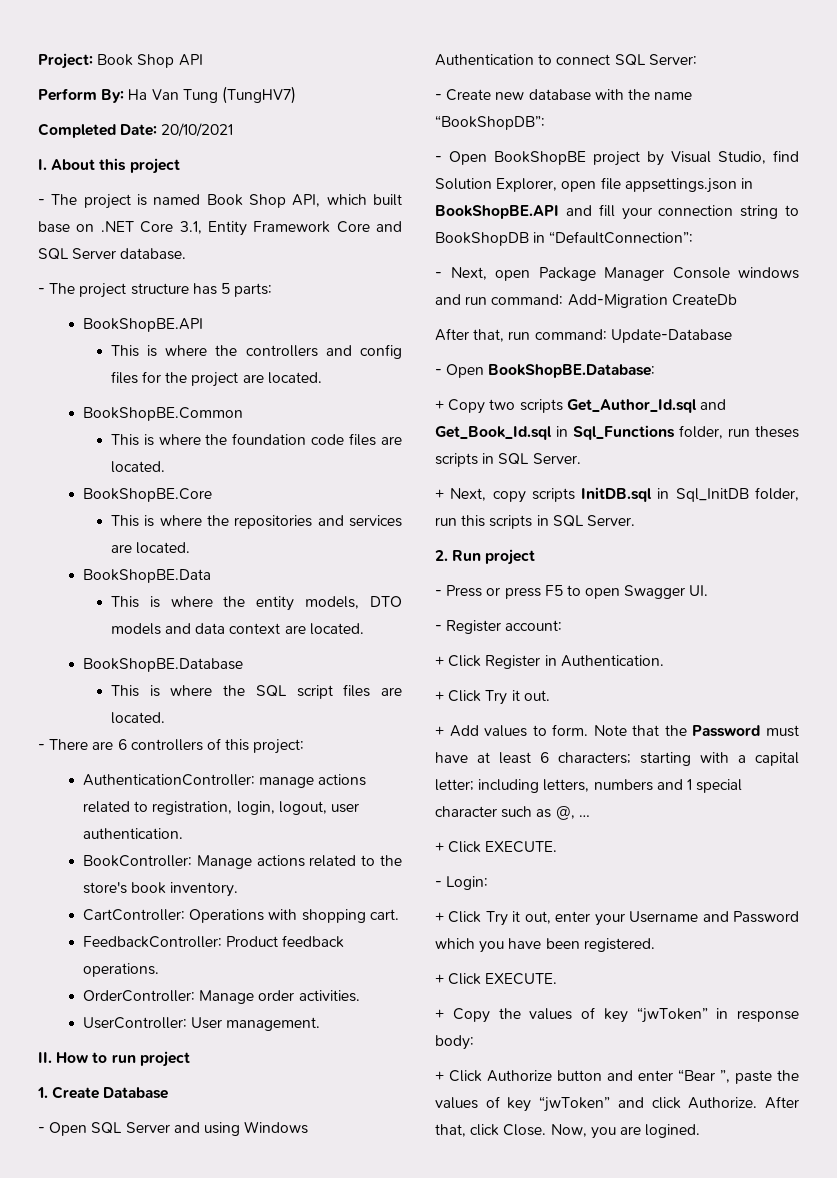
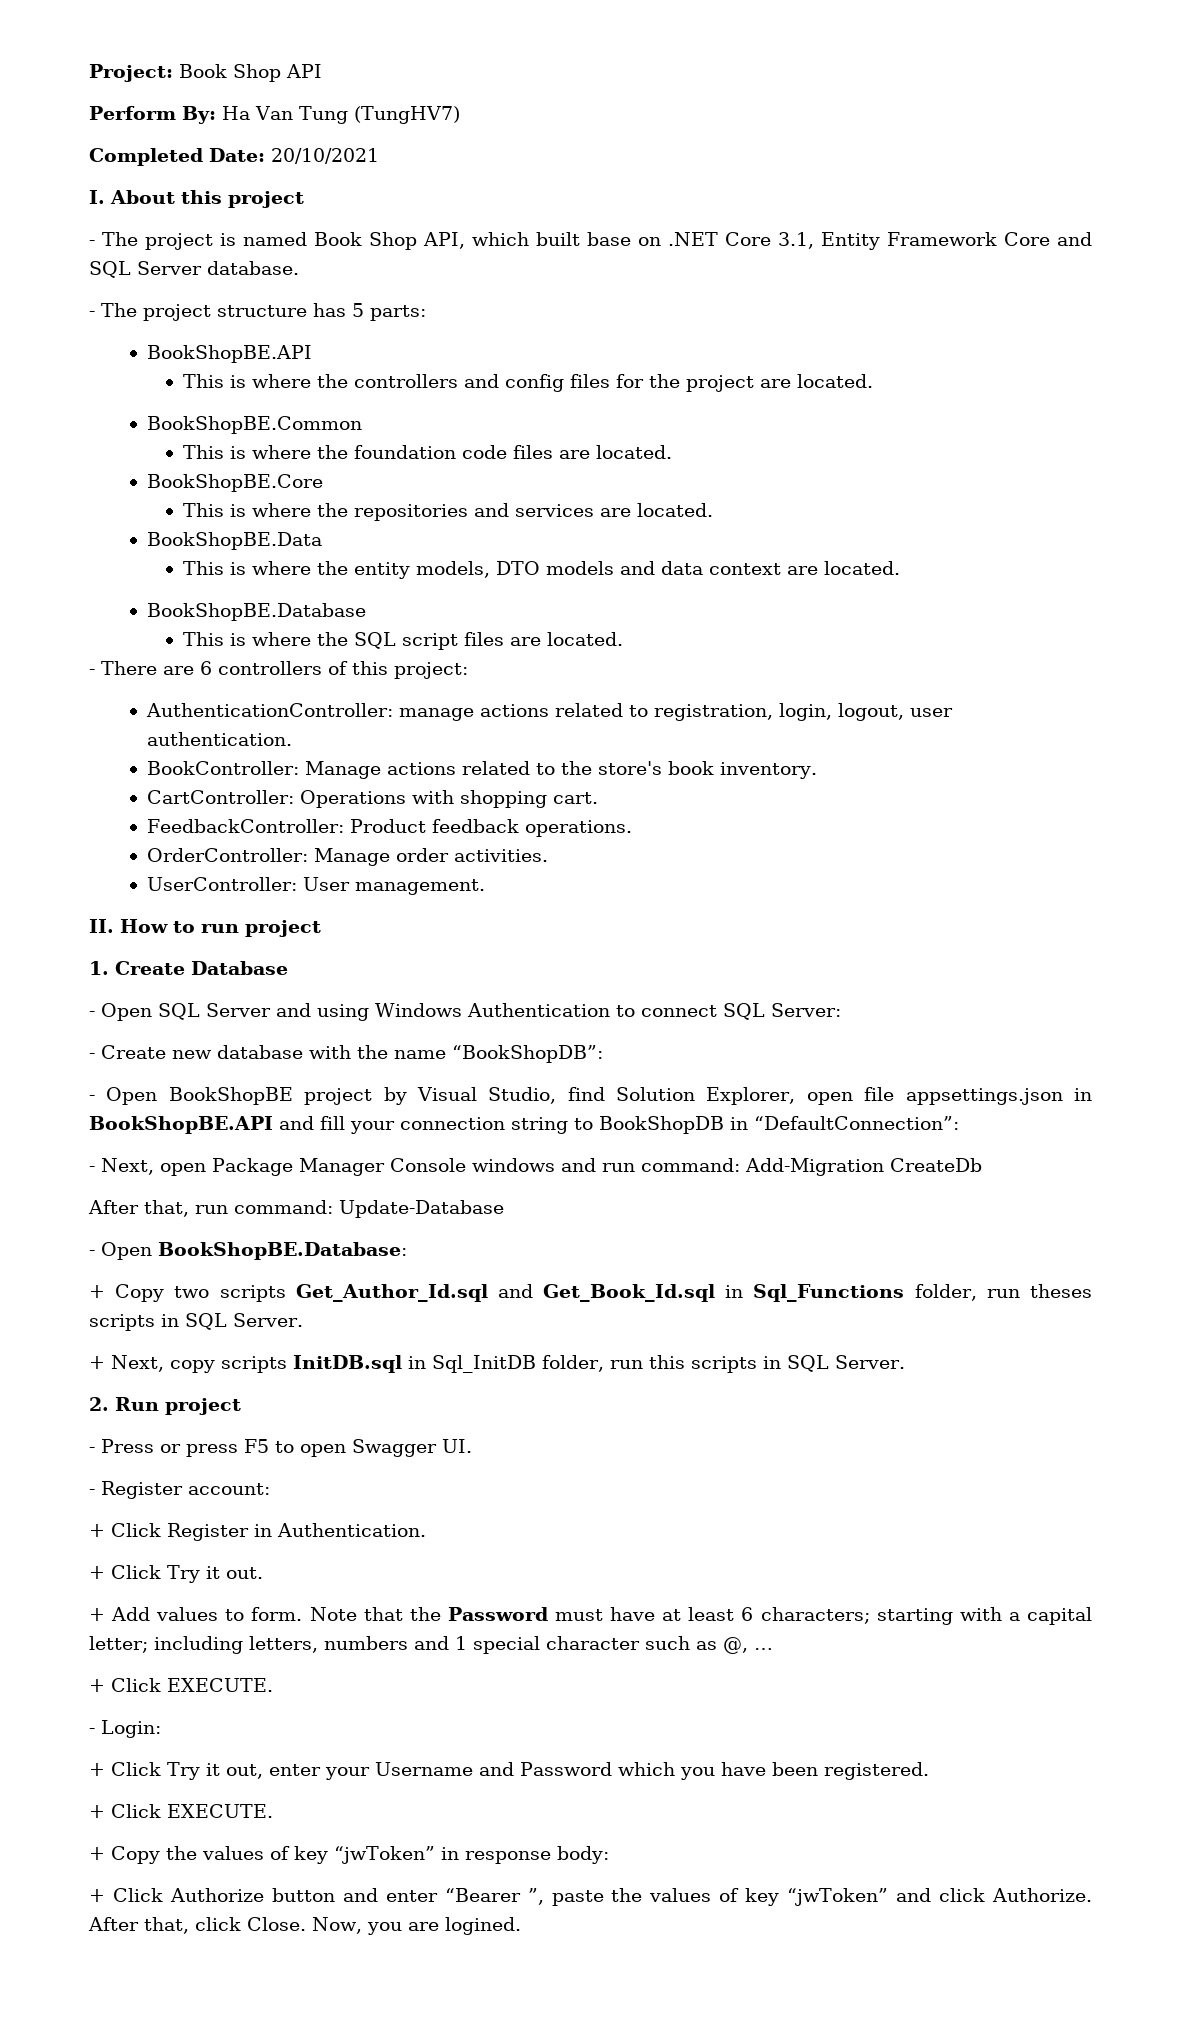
[678,1069,715,1081] “Bear -> [444,1888,521,1902] “Bearer

